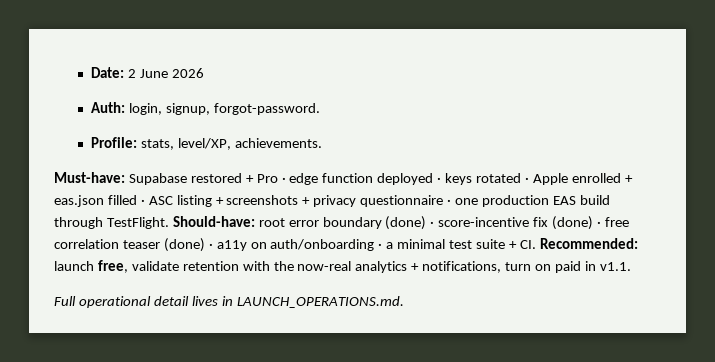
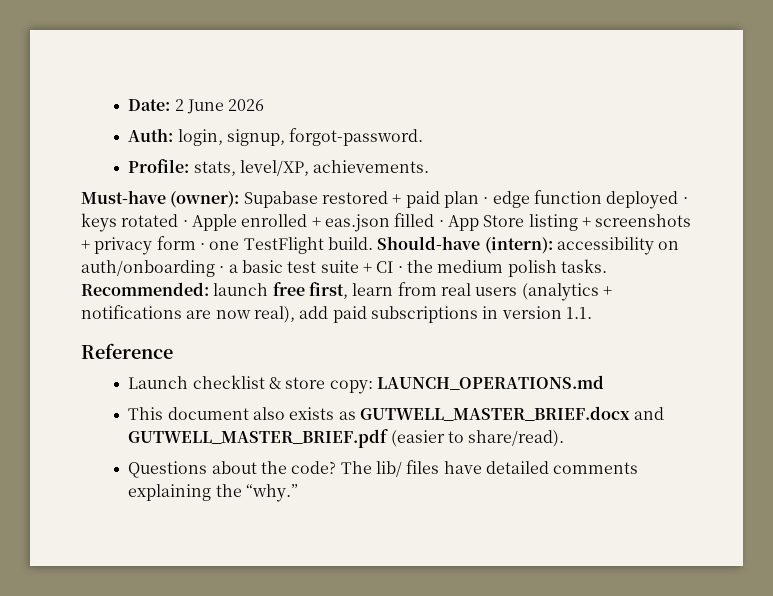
[54,172,125,183] Must-have: -> [81,190,240,208] Must-have (owner):
[256,174,278,183] Pro -> [405,191,479,208] paid plan
[148,196,173,205] ASC -> [447,215,525,231] App Store
[360,195,444,207] questionnaire -> [156,236,196,250] form
[481,195,610,207] [54,216,629,230] [54,238,247,252] production EAS build through TestFlight. Should-have: root error boundary (done) · score-incentive fix (done) · free correlation teaser (done) · a11y -> [243,236,654,255] TestFlight build. Should-have (intern): accessibility
[397,239,446,249] minimal -> [241,260,283,273] basic
[519,238,638,249] [54,260,631,273] [54,296,404,308] CI. Recommended: launch free, validate retention with the now-real analytics + notifications, turn on paid in v1.1. // Full operational detail lives in LAUNCH_OPERATIONS.md. -> [376,259,607,277] [81,282,612,301] [81,305,592,323] [81,343,173,359] [128,375,604,394] [128,406,665,421] [128,429,565,448] [128,460,639,478] [128,484,298,502] CI · the medium polish tasks. Recommended: launch free first, learn from real users (analytics + notifications are now real), add paid subscriptions in version 1.1. // Reference // Launch checklist & store copy: LAUNCH_OPERATIONS.md // This document also exists as GUTWELL_MASTER_BRIEF.docx and GUTWELL_MASTER_BRIEF.pdf (easier to share/read). // Questions about the code? The lib/ files have detailed comments explaining the “why.”

